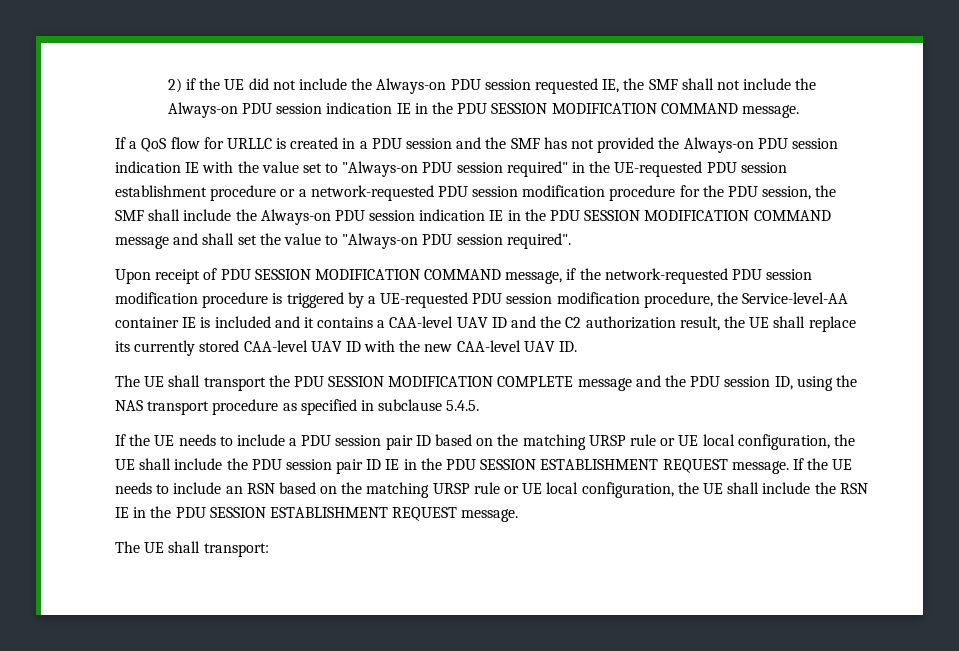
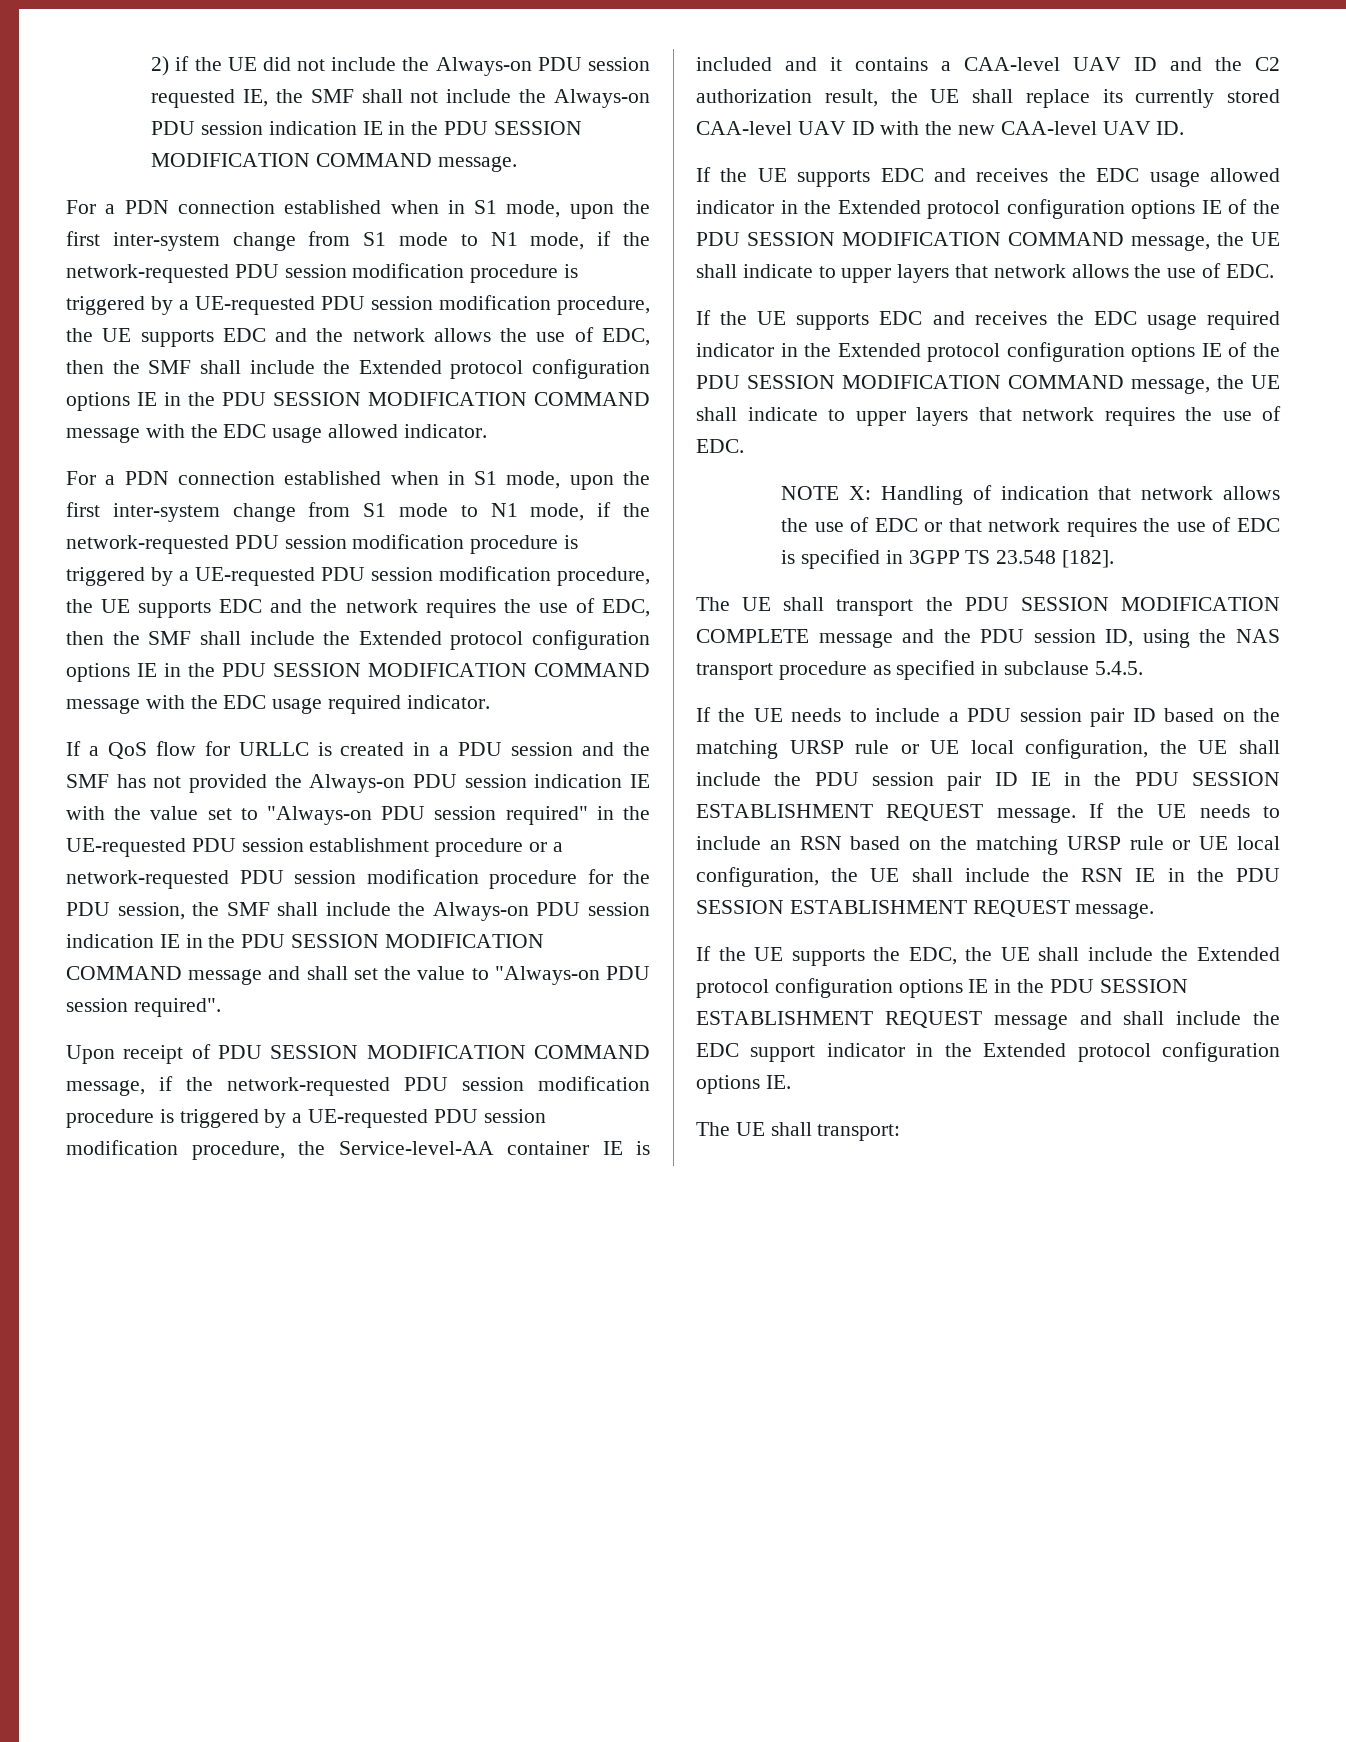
(799, 111) none -> [66,200,650,219] [66,231,650,251] [66,263,579,283] [66,295,650,315] [66,327,650,347] [66,359,650,379] [66,392,650,411] [66,424,487,443] [66,471,650,490] [66,502,650,522] [66,534,579,554] [66,566,650,586] [66,598,650,618] [66,630,650,650] [66,663,650,682] [66,695,490,714] // For a PDN connection established when in S1 mode, upon the first inter-system change from S1 mode to N1 mode, if the network-requested PDU session modification procedure is triggered by a UE-requested PDU session modification procedure, the UE supports EDC and the network allows the use of EDC, then the SMF shall include the Extended protocol configuration options IE in the PDU SESSION MODIFICATION COMMAND message with the EDC usage allowed indicator. // For a PDN connection established when in S1 mode, upon the first inter-system change from S1 mode to N1 mode, if the network-requested PDU session modification procedure is triggered by a UE-requested PDU session modification procedure, the UE supports EDC and the network requires the use of EDC, then the SMF shall include the Extended protocol configuration options IE in the PDU SESSION MODIFICATION COMMAND message with the EDC usage required indicator.
(578, 346) none -> [696,167,1280,187] [696,199,1280,219] [696,232,1280,251] [696,263,1274,283] [696,310,1280,330] [696,342,1280,362] [696,375,1280,394] [696,406,1281,426] [696,439,744,453] [781,485,1280,505] [781,517,1280,537] [781,549,1115,569] // If the UE supports EDC and receives the EDC usage allowed indicator in the Extended protocol configuration options IE of the PDU SESSION MODIFICATION COMMAND message, the UE shall indicate to upper layers that network allows the use of EDC. // If the UE supports EDC and receives the EDC usage required indicator in the Extended protocol configuration options IE of the PDU SESSION MODIFICATION COMMAND message, the UE shall indicate to upper layers that network requires the use of EDC. // NOTE X: Handling of indication that network allows the use of EDC or that network requires the use of EDC is specified in 3GPP TS 23.548 [182].
(519, 515) none -> [696,946,1280,966] [696,978,1188,998] [696,1011,1280,1030] [696,1042,1280,1062] [696,1075,791,1094] // If the UE supports the EDC, the UE shall include the Extended protocol configuration options IE in the PDU SESSION ESTABLISHMENT REQUEST message and shall include the EDC support indicator in the Extended protocol configuration options IE.

